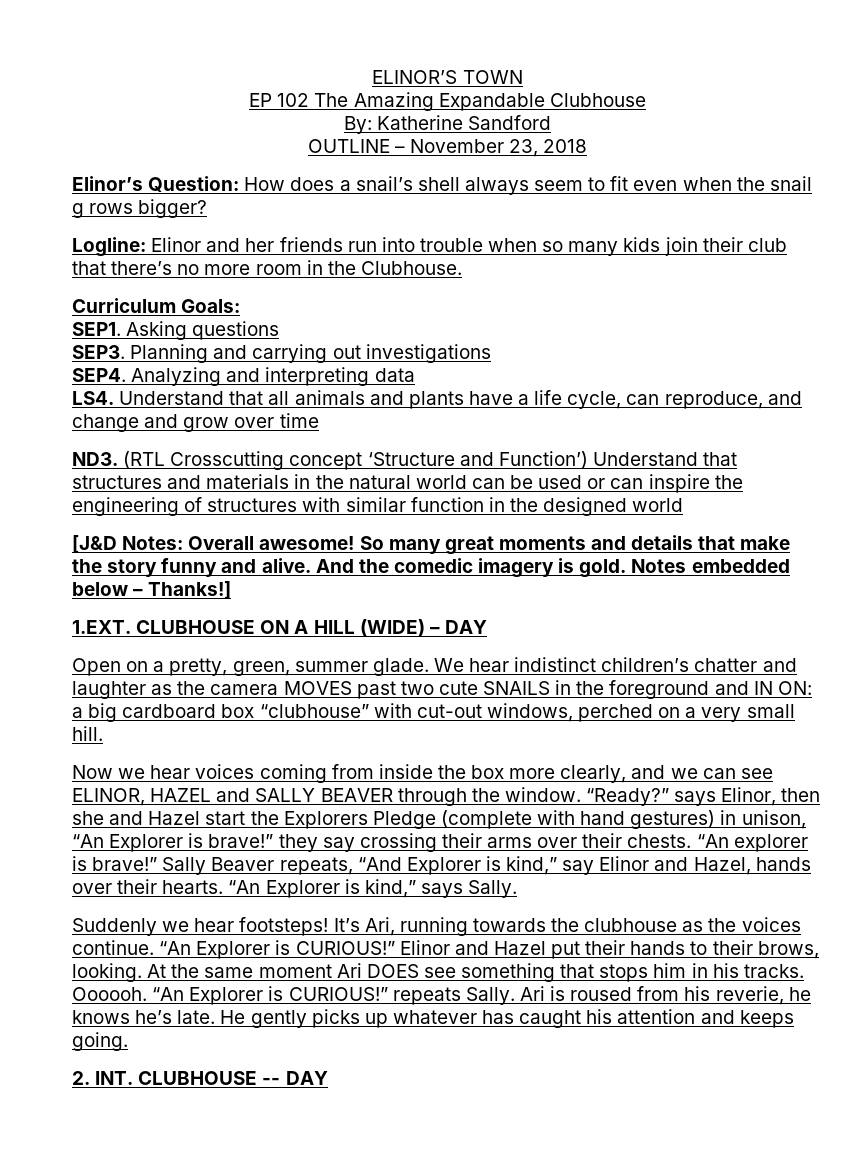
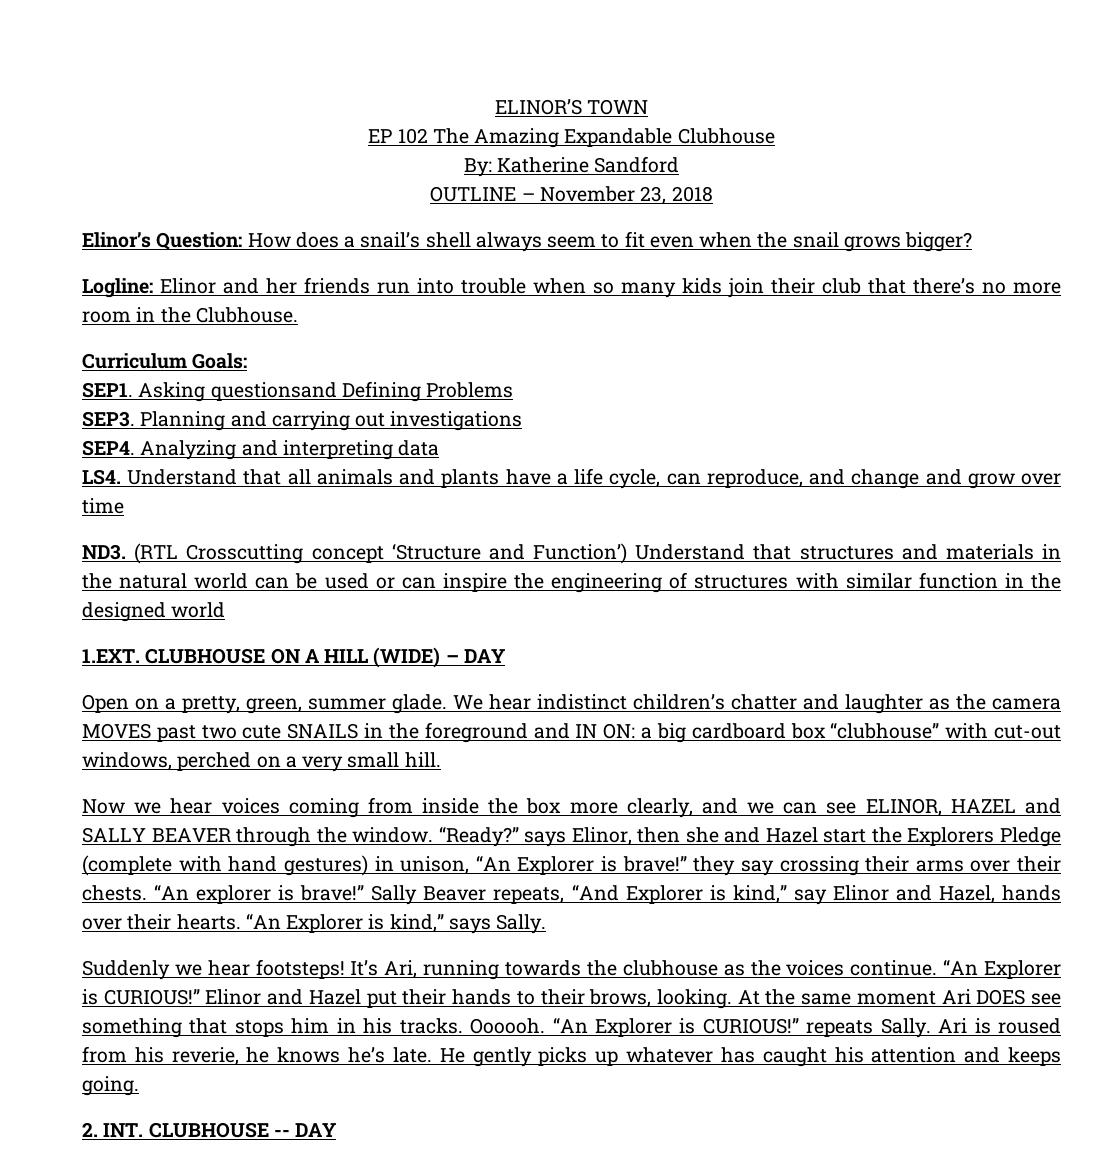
[72,203,134,218] g rows -> [843,236,901,252] grows
[192,321,280,340] questions -> [210,381,514,402] questionsand Defining Problems
[72,535,791,555] [72,558,790,578] [72,581,232,599] // [J&D Notes: Overall awesome! So many great moments and details that make the story funny and alive. And the comedic imagery is gold. Notes embedded below – Thanks!] -> (226, 610) none

